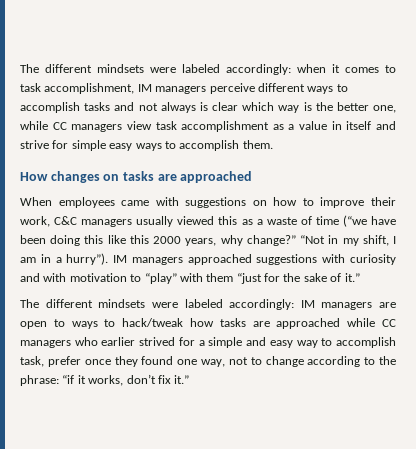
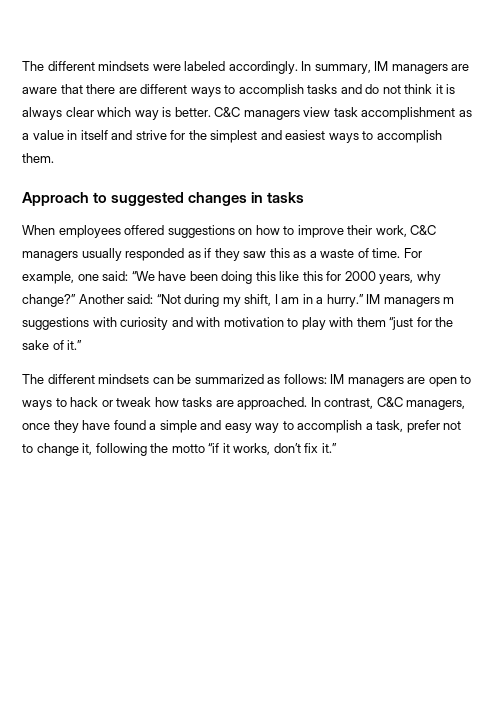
[20,64,396,75] [20,83,255,94] The different mindsets were labeled accordingly: when it comes to task accomplishment, IM managers perceive -> [22,61,470,74] [22,84,137,94] The different mindsets were labeled accordingly. In summary, IM managers are aware that there are
[138,102,397,113] [20,121,67,130] not always is clear which way is the better one, while CC -> [365,84,456,94] [22,107,241,120] do not think it is always clear which way is better. C&C
[71,140,133,151] simple easy -> [188,130,326,143] the simplest and easiest
[20,171,253,183] How changes on tasks are approached -> [22,192,305,206] Approach to suggested changes in tasks
[121,197,179,206] came with -> [124,225,165,235] offered
[177,216,215,225] viewed -> [125,248,267,261] responded as if they saw
[315,215,367,227] time (“we -> [372,248,422,258] [22,271,155,284] time. For example, one said: “We
(149, 239) none -> [326,271,342,281] for
[300,235,339,244] “Not in -> [78,294,220,307] Another said: “Not during
[66,253,252,265] hurry”). IM managers approached -> [326,294,455,307] hurry.” IM managers m
[144,273,177,284] “play” -> [301,317,326,330] play
[151,299,295,310] were labeled accordingly: -> [152,374,327,384] can be summarized as follows:
[122,318,397,329] [20,337,195,348] hack/tweak how tasks are approached while CC managers who earlier strived for -> [70,397,466,410] [22,420,146,433] hack or tweak how tasks are approached. In contrast, C&C managers, once they have found
(396, 342) none -> [365,423,373,430] a
[84,356,396,367] [20,375,59,386] once they found one way, not to change according to the phrase: -> [443,421,462,430] [22,443,205,456] not to change it, following the motto

